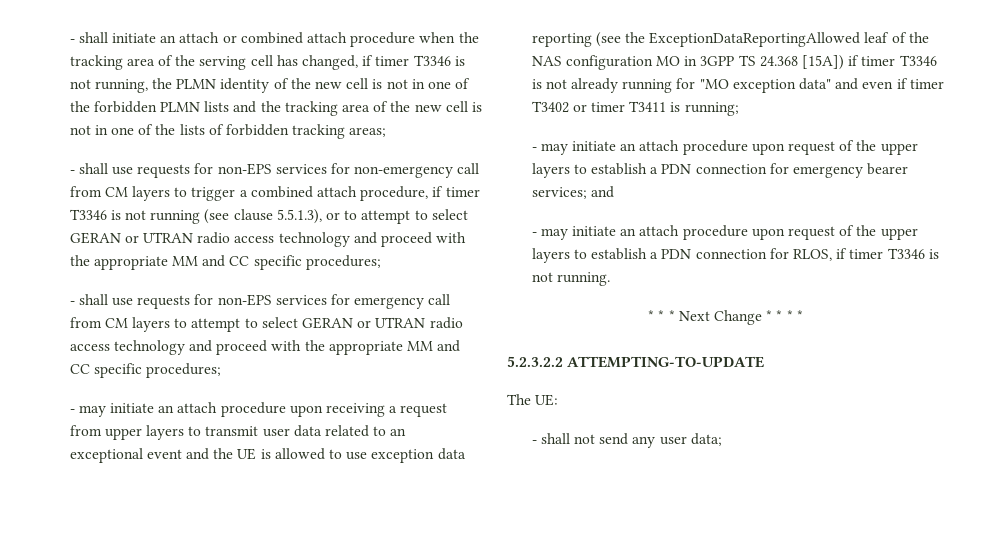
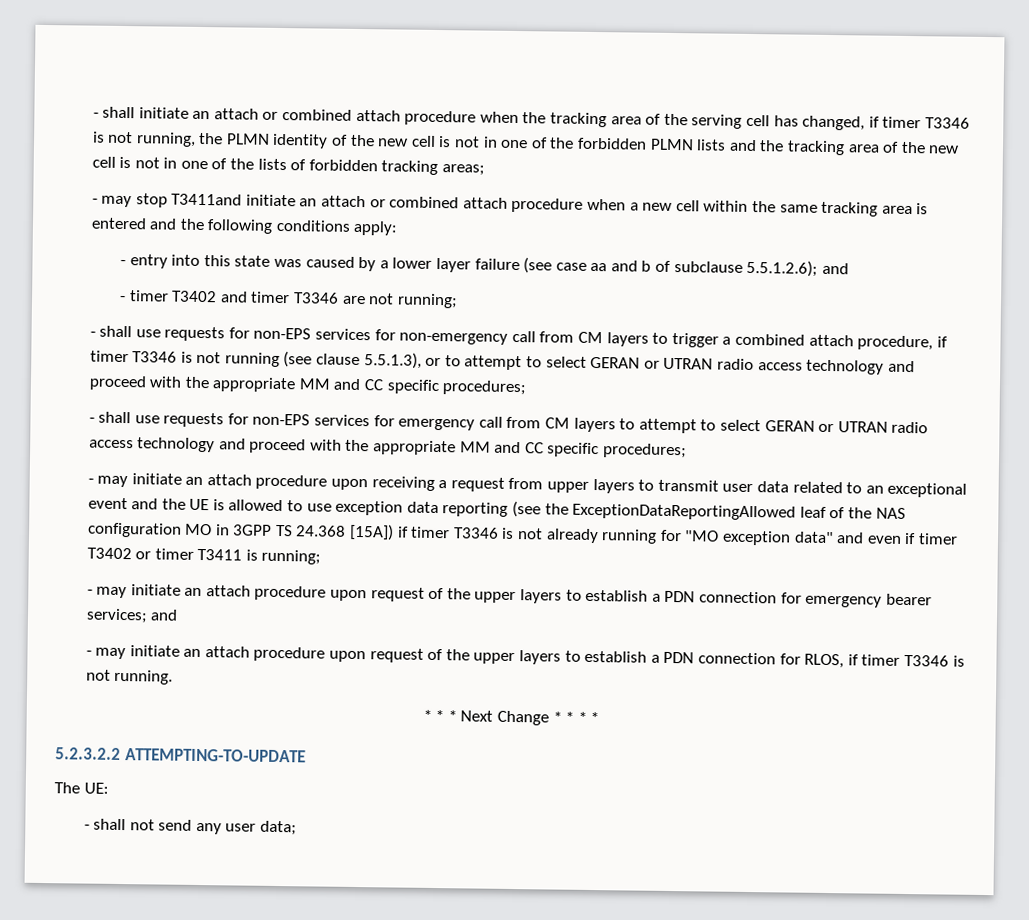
(387, 132) none -> [91,193,929,217] [90,217,399,236] [120,254,849,277] [119,290,458,309] // - may stop T3411and initiate an attach or combined attach procedure when a new cell within the same tracking area is entered and the following conditions apply: // - entry into this state was caused by a lower layer failure (see case aa and b of subclause 5.5.1.2.6); and // - timer T3402 and timer T3346 are not running;

